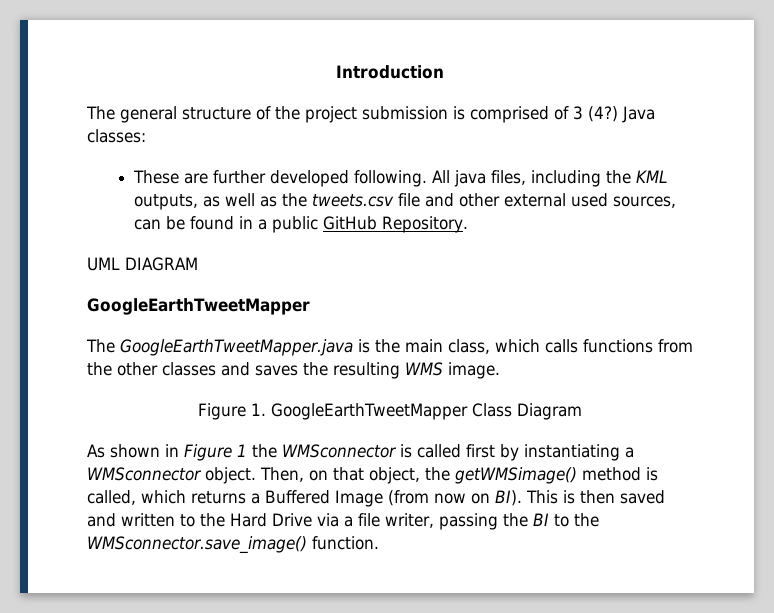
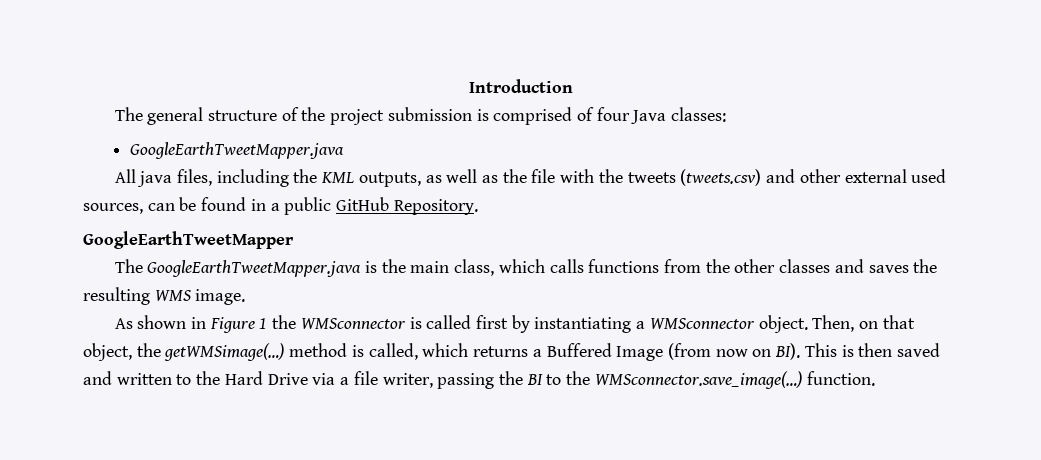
[573,106,618,122] 3 (4?) -> [596,107,630,121] four
[133,170,428,187] These are further developed following. -> [129,142,344,159] GoogleEarthTweetMapper.java //
[312,193,421,207] tweets.csv file -> [531,169,762,186] file with the tweets (tweets.csv)
[87,257,198,271] // UML DIAGRAM -> (478, 207) none
[197,403,583,420] // Figure 1. GoogleEarthTweetMapper Class Diagram -> (246, 297) none
[455,467,577,484] getWMSimage() -> [164,343,285,361] getWMSimage(…)
[87,536,307,554] WMSconnector.save_image() -> [594,371,802,389] WMSconnector.save_image(…)

